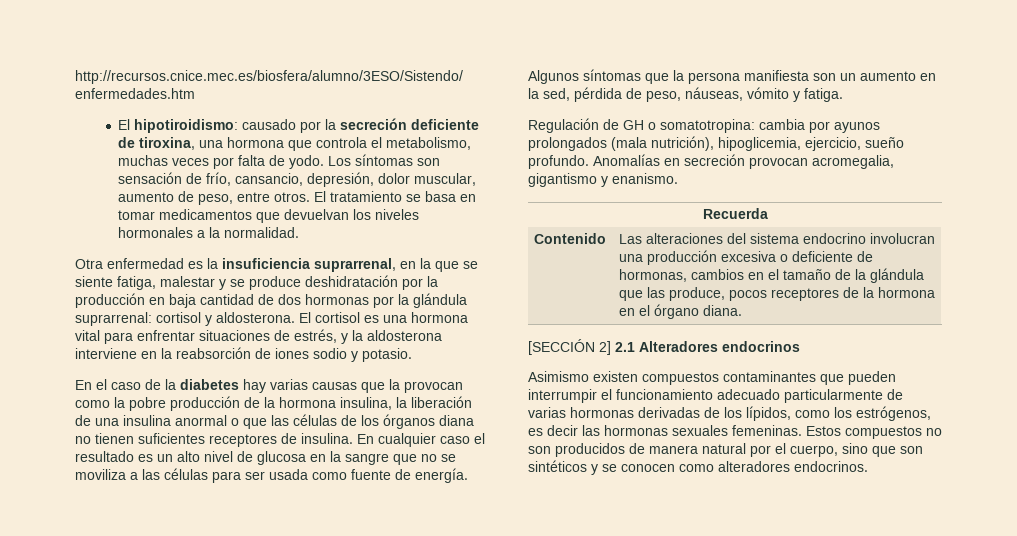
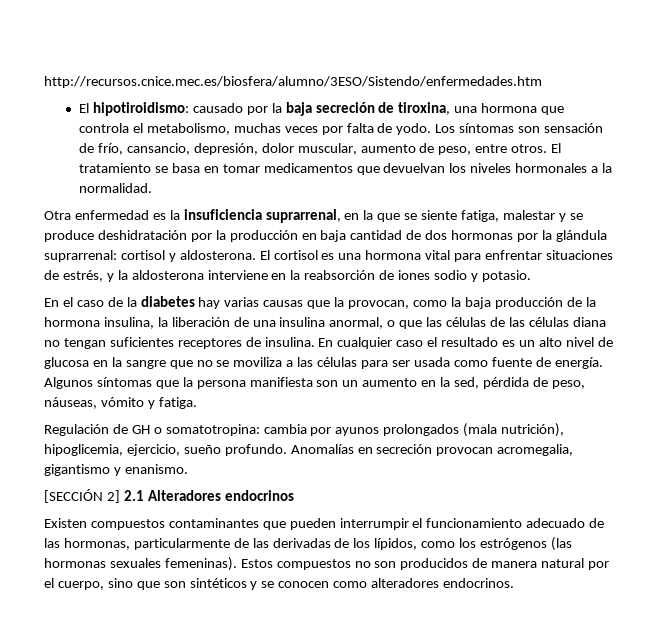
[340,118,480,130] secreción deficiente -> [285,102,375,116] baja secreción
[404,381,463,393] provocan -> [348,300,410,309] provocan,
[129,397,166,411] pobre -> [464,297,491,309] baja
[175,415,227,426] anormal -> [329,317,384,329] anormal,
[361,414,435,429] los órganos -> [508,317,569,327] las células
[95,433,134,444] tienen -> [63,338,106,349] tengan
[702,208,768,219] [534,233,607,244] [619,233,936,244] [619,250,874,265] [619,268,925,283] [619,287,936,301] [619,304,743,319] // Recuerda // Contenido | Las alteraciones del sistema endocrino involucran una producción excesiva o deficiente de hormonas, cambios en el tamaño de la glándula que las produce, pocos receptores de la hormona en el órgano diana. -> (188, 469) none
[528,371,638,382] Asimismo existen -> [44,518,87,528] Existen
[784,389,903,403] [528,407,634,418] particularmente de varias hormonas -> [589,518,605,528] [44,538,269,550] de las hormonas, particularmente de las
[856,406,931,421] [528,425,600,436] estrógenos, es decir las -> [480,537,572,551] estrógenos (las
[732,425,802,436] femeninas. -> [164,557,237,571] femeninas).

